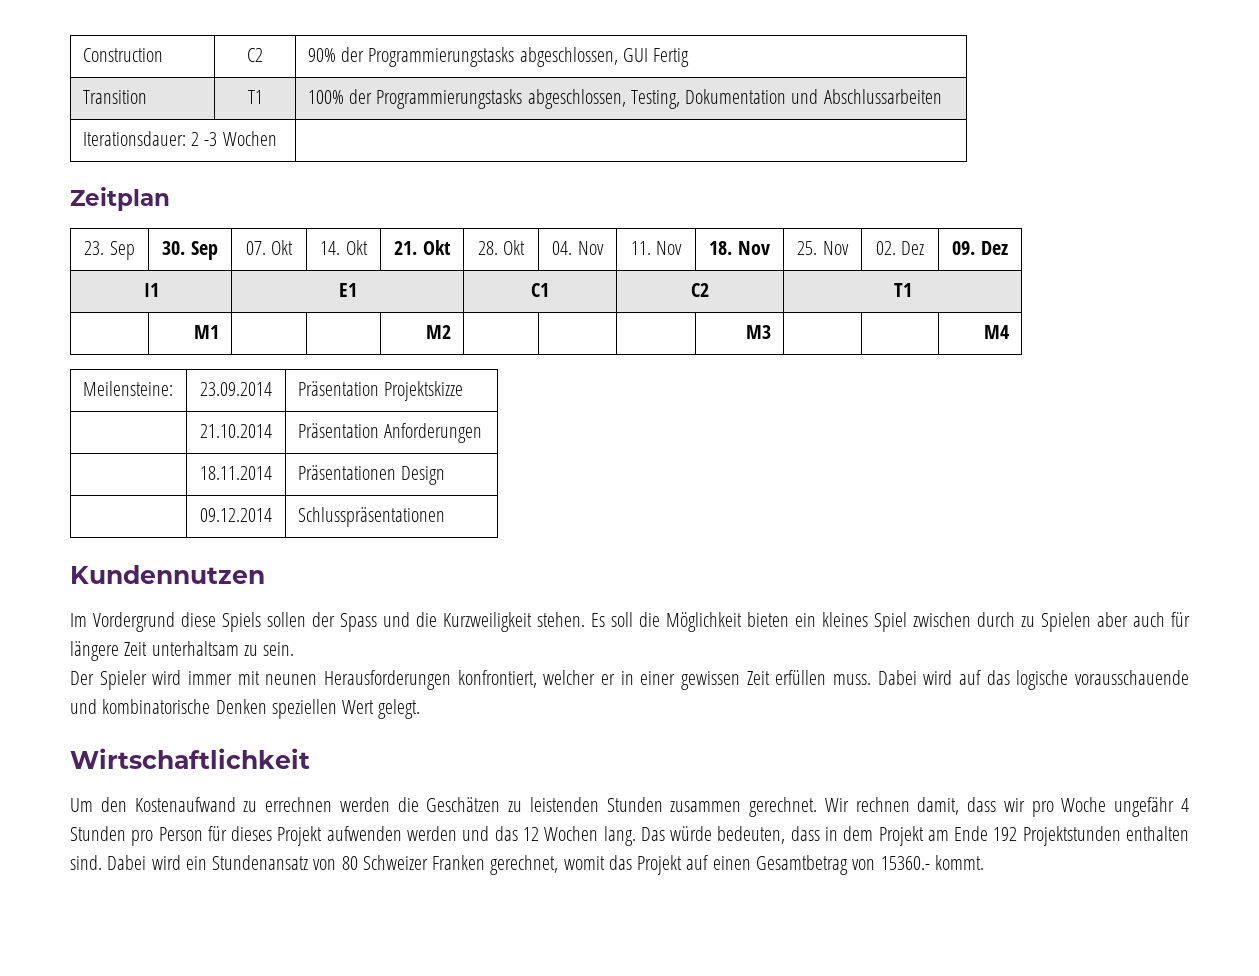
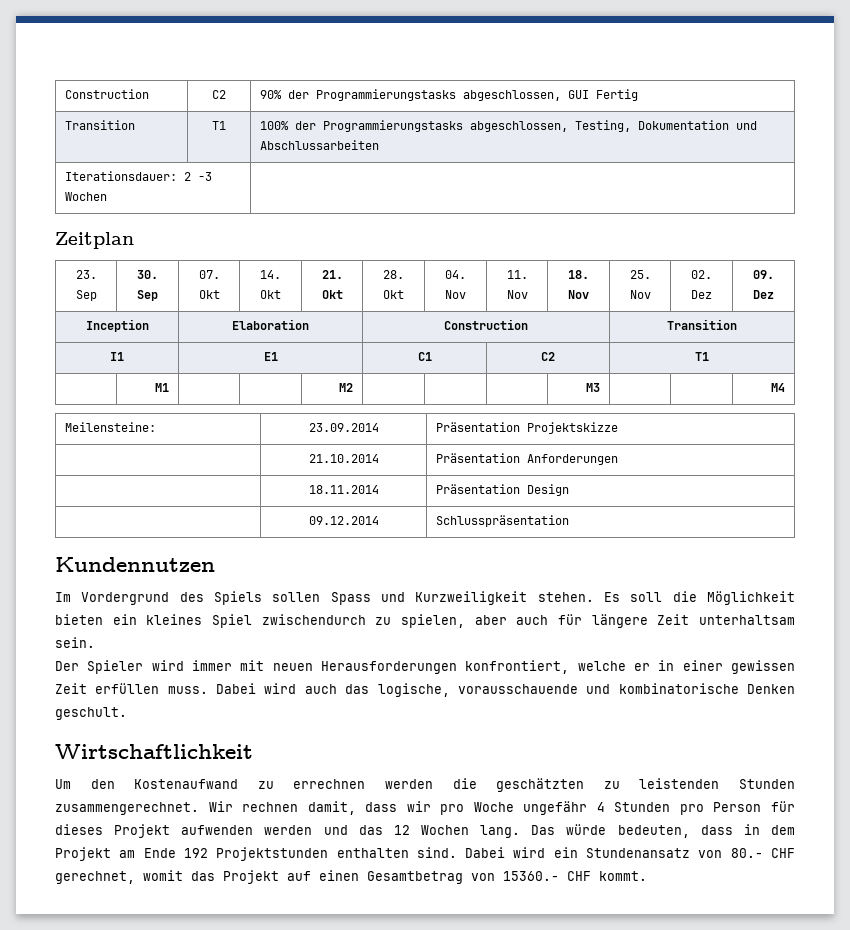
(1008, 248) none -> [85,319,149,332] [231,319,309,330] [444,319,528,330] [667,319,737,330] // Inception | Elaboration | Construction | Transition
[297,465,396,480] Präsentationen -> [435,484,520,494] Präsentation
[297,507,445,527] Schlusspräsentationen -> [435,515,569,527] Schlusspräsentation
[181,612,216,627] diese -> [179,592,204,602] des
[312,612,335,627] der -> (321, 597) none
[416,612,437,627] die -> (405, 597) none
[913,612,1091,632] zwischen durch zu Spielen -> [261,614,465,628] zwischendurch zu spielen,
[243,645,258,656] zu -> (795, 620) none
[265,674,318,685] neunen -> [272,663,313,671] neuen
[543,670,596,685] welcher -> [577,661,626,671] welche
[958,670,1069,690] auf das logische -> [304,683,450,697] auch das logische,
[271,699,421,719] speziellen Wert gelegt. -> [55,707,127,720] geschult.
[426,797,501,812] Geschätzen -> [496,778,585,792] geschätzten
[670,797,818,817] zusammen gerechnet. -> [55,802,199,815] zusammengerechnet.
[341,855,486,870] 80 Schweizer Franken -> [730,848,795,858] 80.- CHF
(930, 863) none -> [567,871,591,881] CHF

